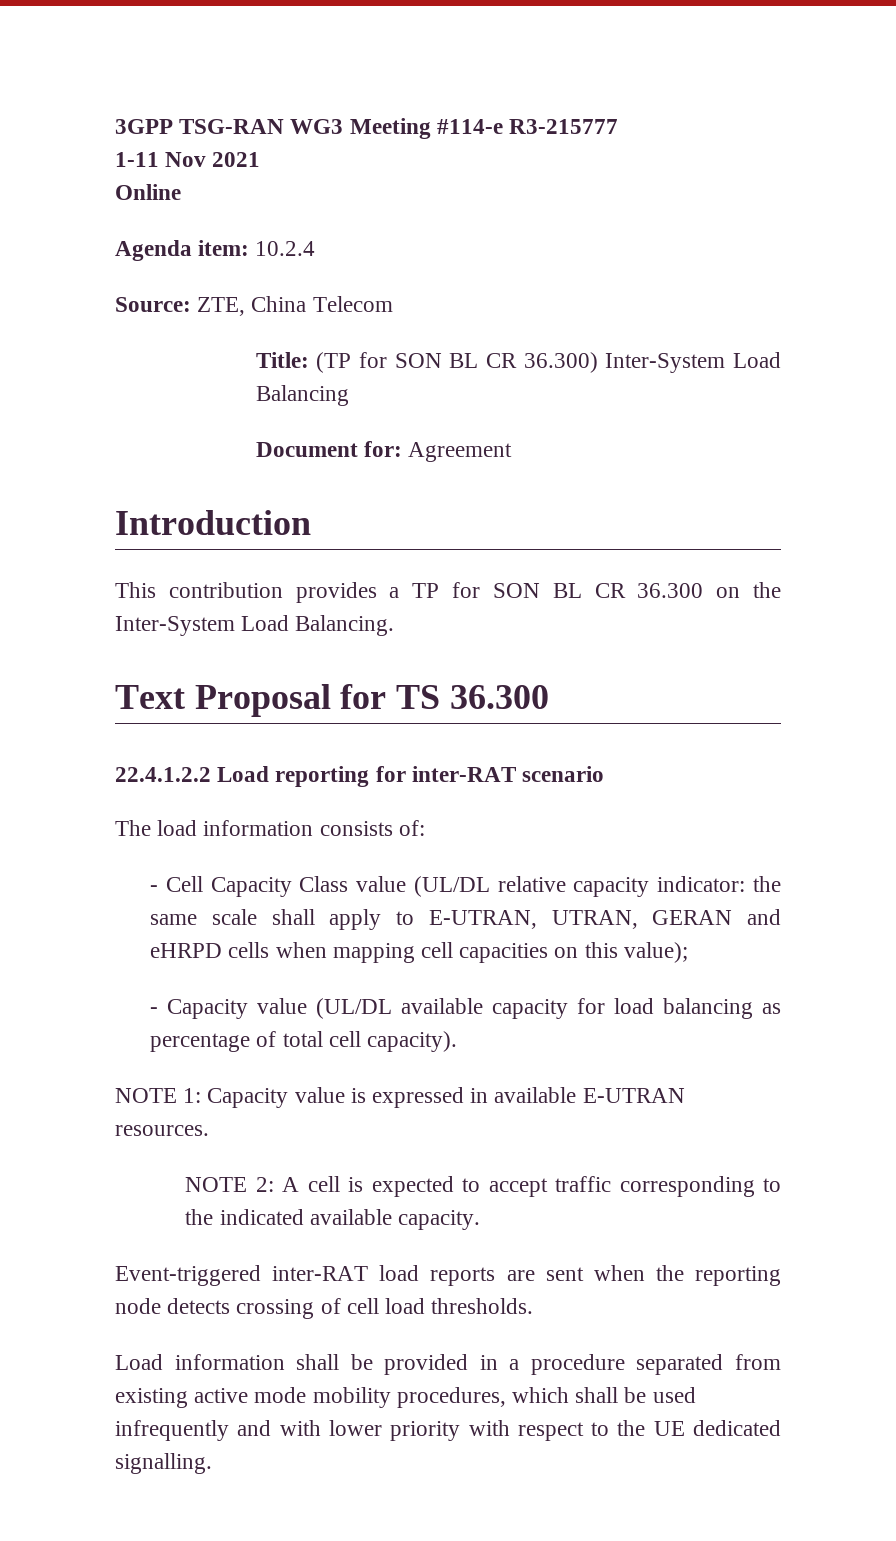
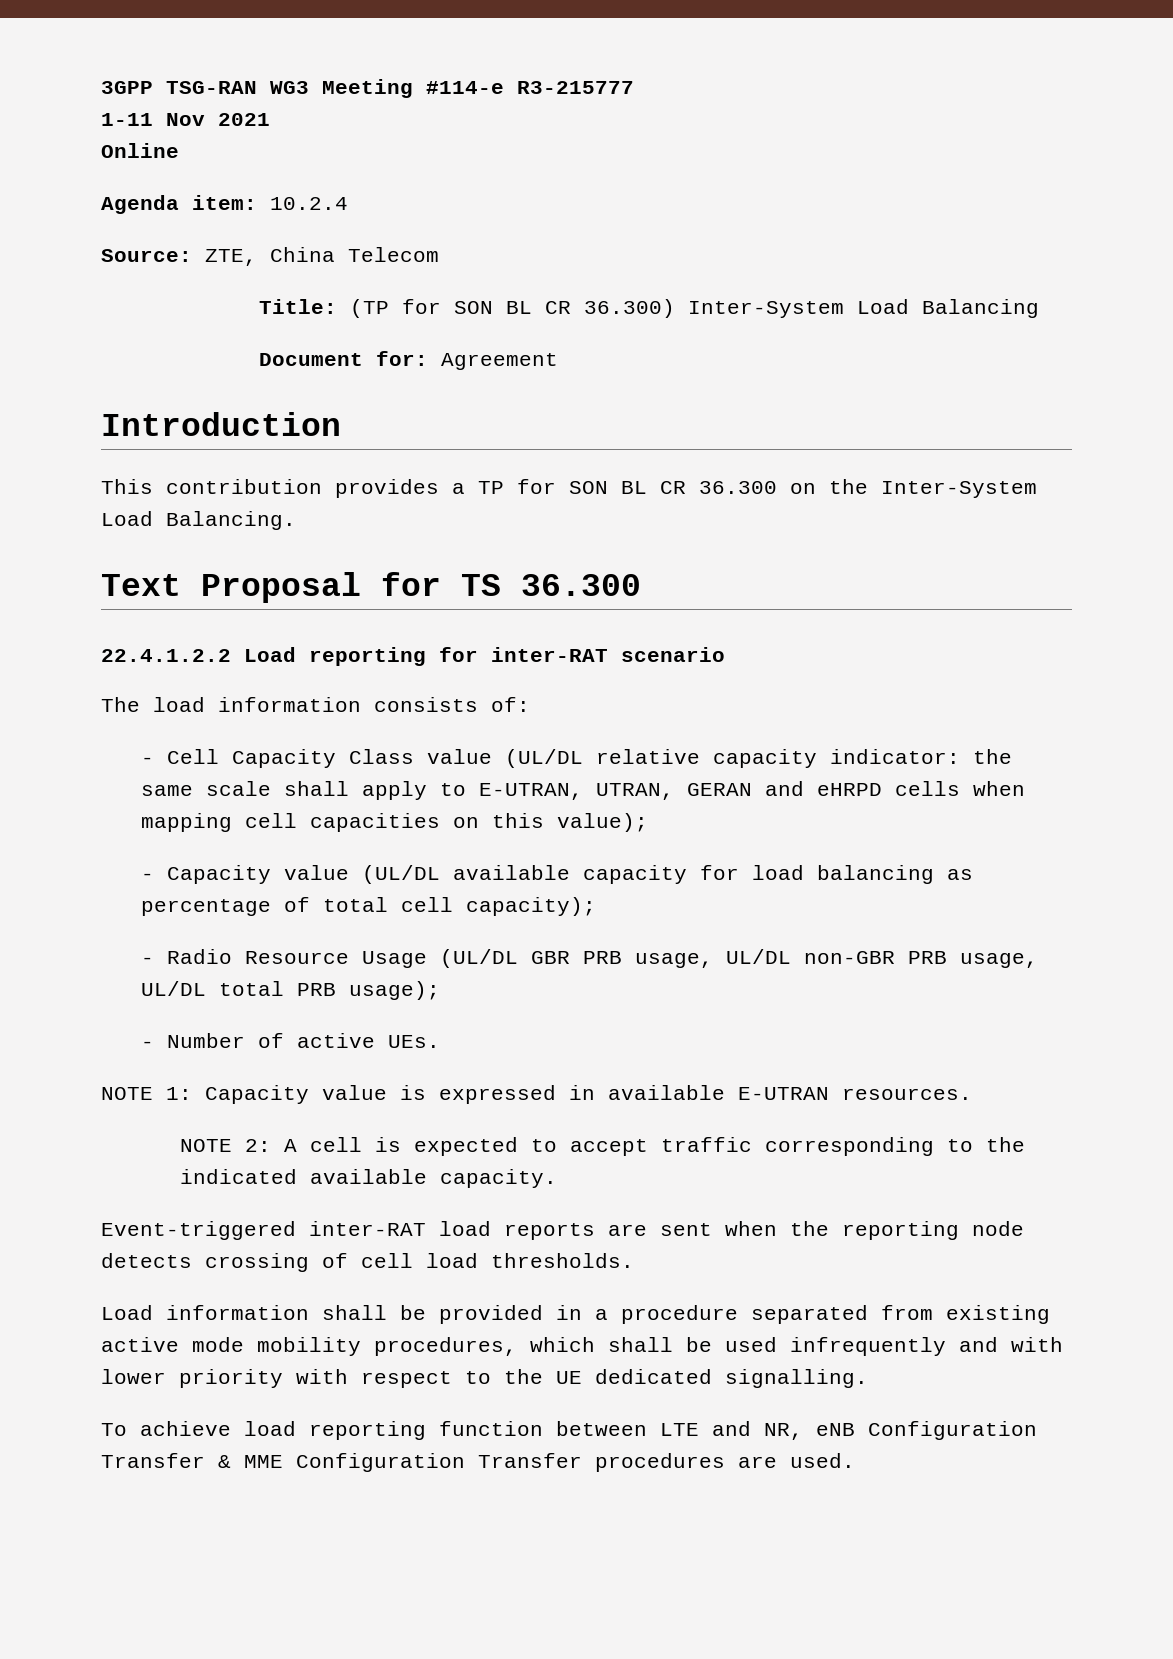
[367,1031,458,1052] capacity). -> [465,897,596,916] [140,949,1038,968] [140,981,440,1000] [140,1033,440,1048] capacity); // - Radio Resource Usage (UL/DL GBR PRB usage, UL/DL non-GBR PRB usage, UL/DL total PRB usage); // - Number of active UEs.
(212, 1463) none -> [101,1421,1037,1440] [101,1453,855,1472] // To achieve load reporting function between LTE and NR, eNB Configuration Transfer & MME Configuration Transfer procedures are used.

